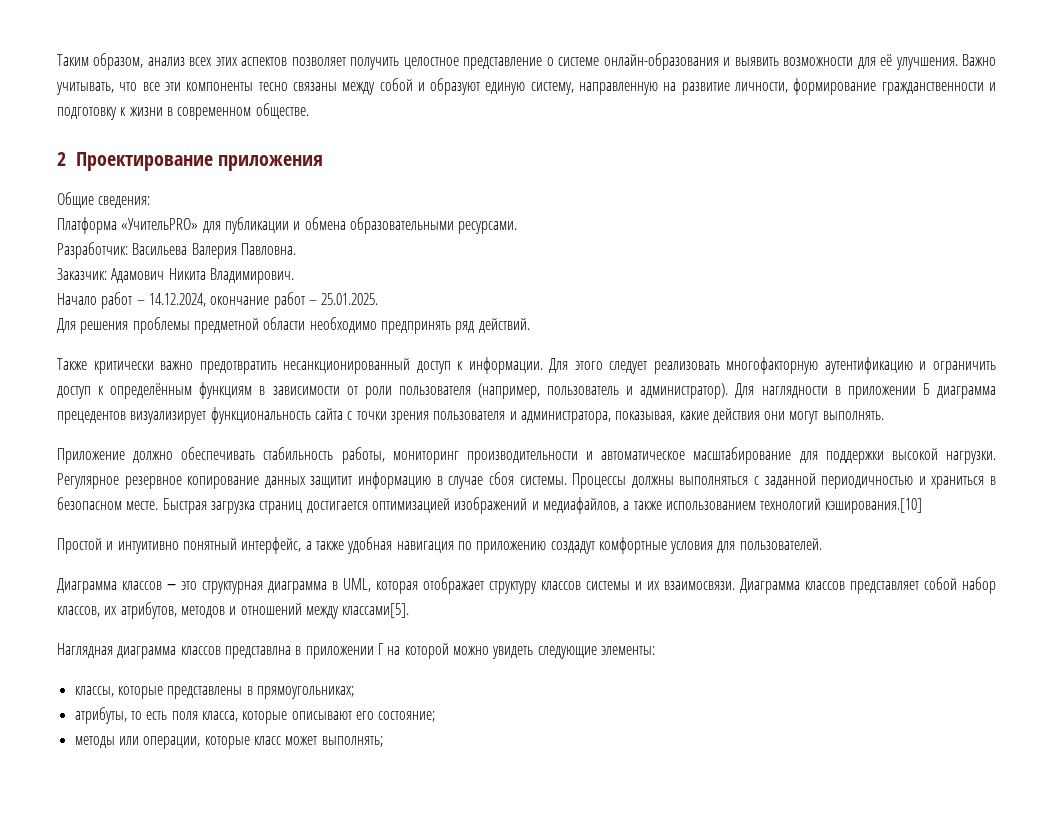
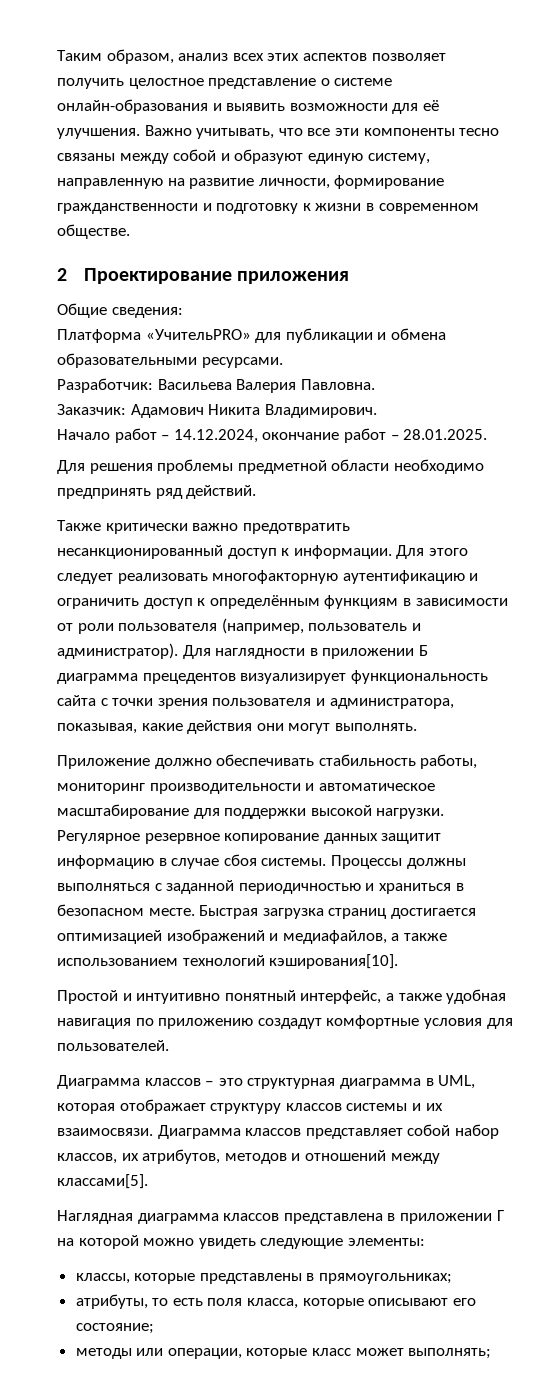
[321,293,379,305] 25.01.2025. -> [403,429,488,440] 28.01.2025.
[825,498,923,514] кэширования.[10] -> [269,954,399,969] кэширования[10].
[224,646,291,659] представлна -> [283,1213,383,1224] представлена

